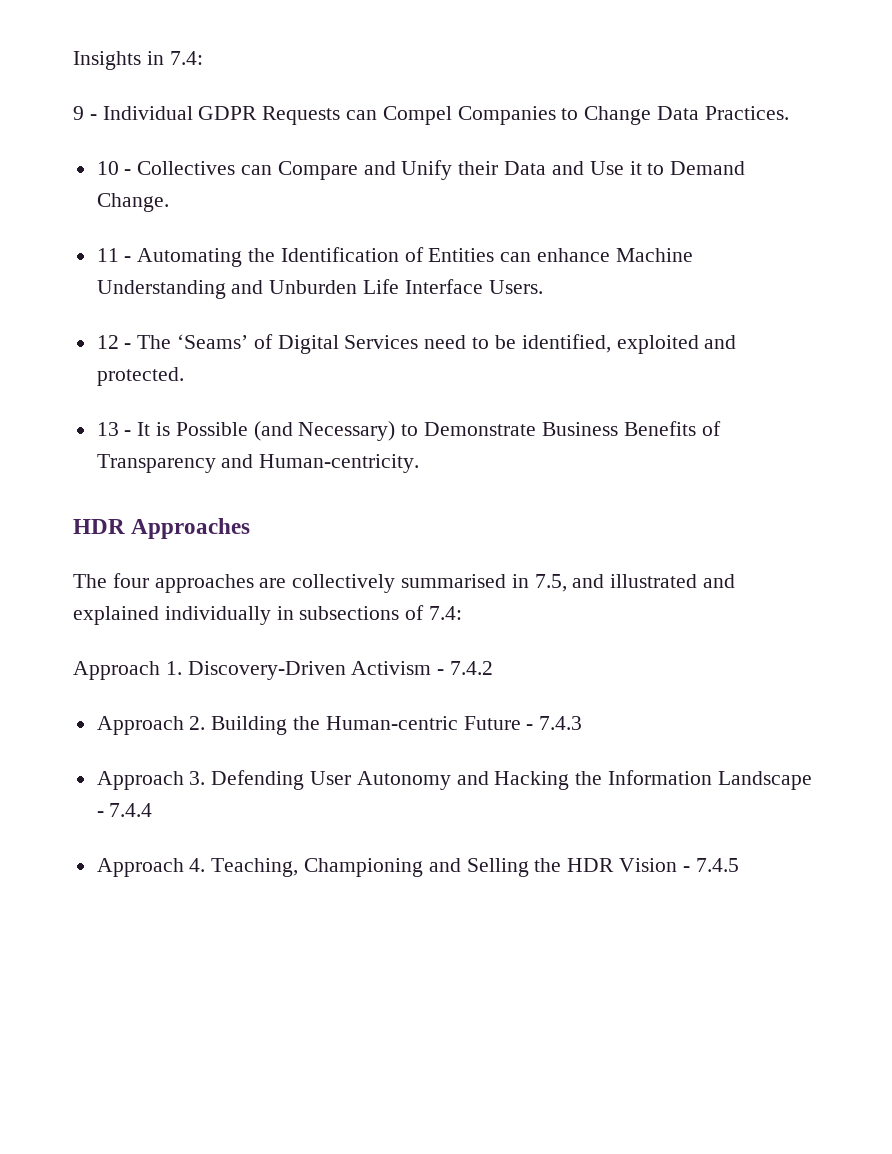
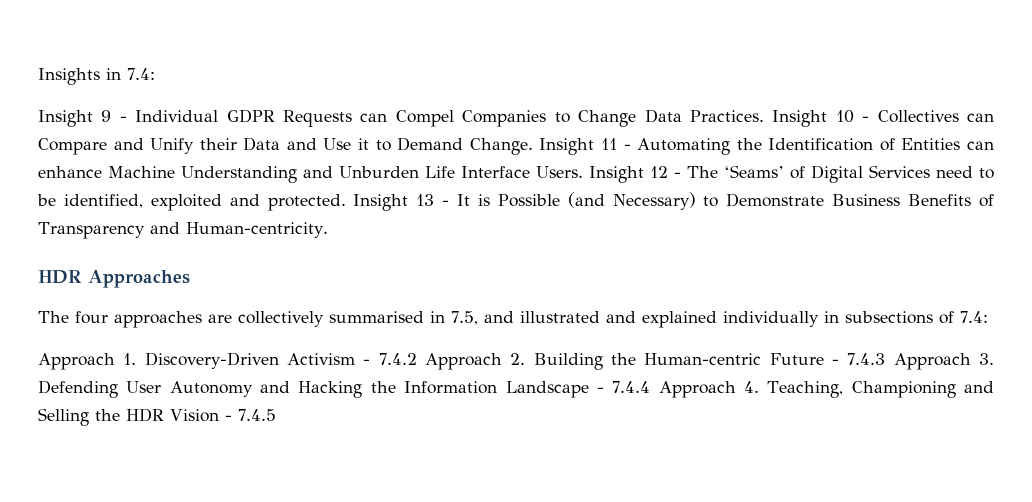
(203, 58) none -> [38,110,93,127] Insight
(789, 113) // -> [772,110,828,127] Insight
(169, 202) // -> [539,138,595,155] Insight
(543, 287) // -> [589,166,644,183] Insight
(184, 376) // -> [353,194,409,211] Insight
(494, 668) // -> (417, 359) none
(583, 723) // -> (886, 359) none
(153, 810) // -> (651, 387) none

